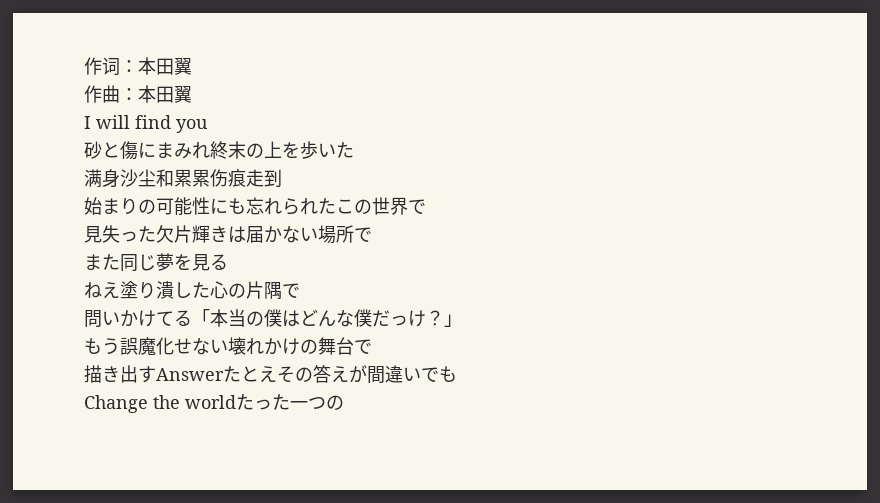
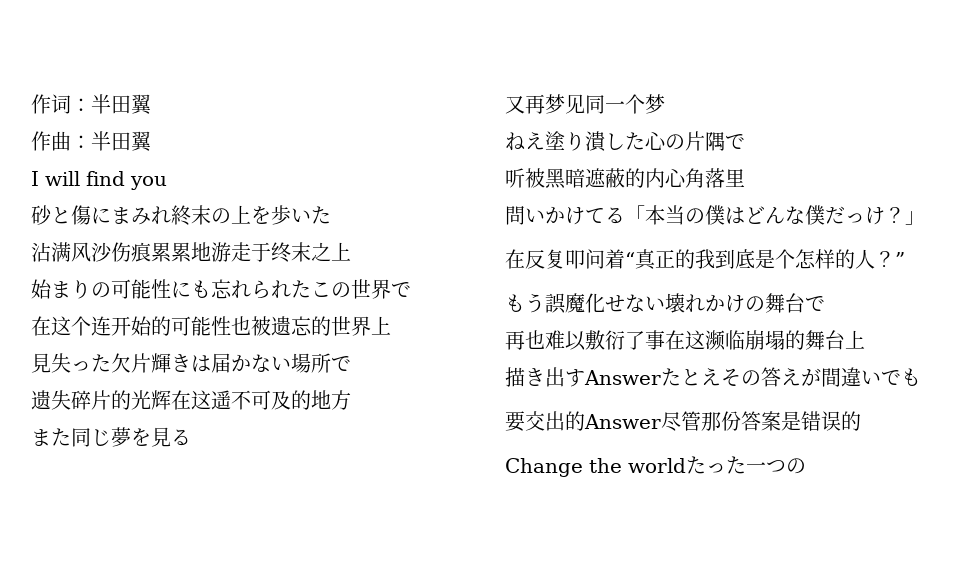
[138,57,156,75] 本 -> [91,94,111,114] 半
[138,85,156,103] 本 -> [91,131,111,151] 半
[84,169,282,188] 满身沙尘和累累伤痕走到 -> [31,242,351,263] 沾满风沙伤痕累累地游走于终末之上
(426, 206) none -> [31,316,391,336] // 在这个连开始的可能性也被遗忘的世界上
(372, 234) none -> [31,390,351,410] // 遗失碎片的光辉在这遥不可及的地方
(228, 262) none -> [505,94,665,114] // 又再梦见同一个梦
(300, 290) none -> [505,168,745,189] // 听被黑暗遮蔽的内心角落里
(462, 320) none -> [505,249,905,270] // 在反复叩问着“真正的我到底是个怎样的人？”
(372, 346) none -> [505,330,865,351] // 再也难以敷衍了事在这濒临崩塌的舞台上
(457, 374) none -> [505,411,861,432] // 要交出的Answer尽管那份答案是错误的

